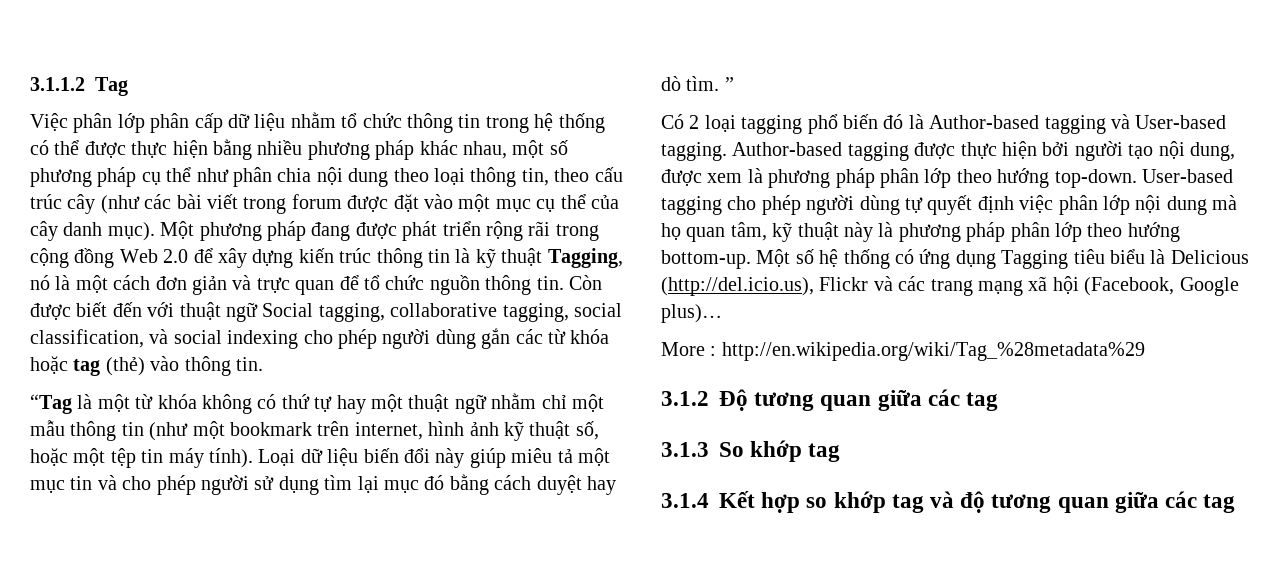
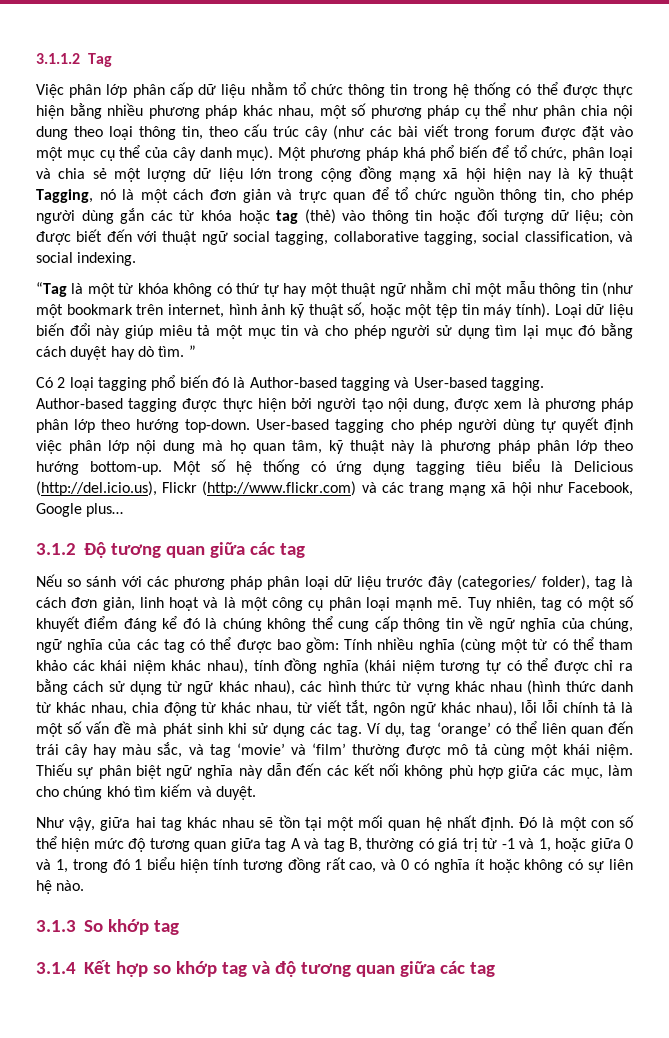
[311,221,599,241] [30,248,450,268] đang được phát triển rộng rãi trong cộng đồng Web 2.0 để xây dựng kiến trúc thông tin -> [402,145,633,161] [36,166,553,182] khá phổ biến để tổ chức, phân loại và chia sẻ một lượng dữ liệu lớn trong cộng đồng mạng xã hội hiện nay
[536,275,602,290] [30,302,622,322] [30,329,299,349] tin. Còn được biết đến với thuật ngữ Social tagging, collaborative tagging, social classification, và social indexing -> [543,189,565,203] tin,
[236,357,263,371] tin. -> [415,208,633,224] [36,229,633,245] [36,252,137,266] tin hoặc đối tượng dữ liệu; còn được biết đến với thuật ngữ social tagging, collaborative tagging, social classification, và social indexing.
[1001,250,1069,269] Tagging -> [416,461,466,475] tagging
(869, 284) none -> [202,481,357,496] (http://www.flickr.com)
[1084,277,1239,296] [661,304,722,323] [661,342,1145,361] (Facebook, Google plus)… // More : http://en.wikipedia.org/wiki/Tag_%28metadata%29 -> [536,482,633,496] [36,503,124,517] như Facebook, Google plus…
(999, 401) none -> [36,574,633,590] [36,595,634,611] [36,616,633,632] [36,637,633,653] [36,658,633,674] [36,679,633,695] [36,700,634,716] [36,721,634,737] [36,742,633,758] [36,763,633,779] [36,784,256,800] [36,815,634,831] [36,836,633,852] [36,857,633,873] [36,880,85,894] // Nếu so sánh với các phương pháp phân loại dữ liệu trước đây (categories/ folder), tag là cách đơn giản, linh hoạt và là một công cụ phân loại mạnh mẽ. Tuy nhiên, tag có một số khuyết điểm đáng kể đó là chúng không thể cung cấp thông tin về ngữ nghĩa của chúng, ngữ nghĩa của các tag có thể được bao gồm: Tính nhiều nghĩa (cùng một từ có thể tham khảo các khái niệm khác nhau), tính đồng nghĩa (khái niệm tương tự có thể được chỉ ra bằng cách sử dụng từ ngữ khác nhau), các hình thức từ vựng khác nhau (hình thức danh từ khác nhau, chia động từ khác nhau, từ viết tắt, ngôn ngữ khác nhau), lỗi lỗi chính tả là một số vấn đề mà phát sinh khi sử dụng các tag. Ví dụ, tag ‘orange’ có thể liên quan đến trái cây hay màu sắc, và tag ‘movie’ và ‘film’ thường được mô tả cùng một khái niệm. Thiếu sự phân biệt ngữ nghĩa này dẫn đến các kết nối không phù hợp giữa các mục, làm cho chúng khó tìm kiếm và duyệt. // Như vậy, giữa hai tag khác nhau sẽ tồn tại một mối quan hệ nhất định. Đó là một con số thể hiện mức độ tương quan giữa tag A và tag B, thường có giá trị từ -1 và 1, hoặc giữa 0 và 1, trong đó 1 biểu hiện tính tương đồng rất cao, và 0 có nghĩa ít hoặc không có sự liên hệ nào.

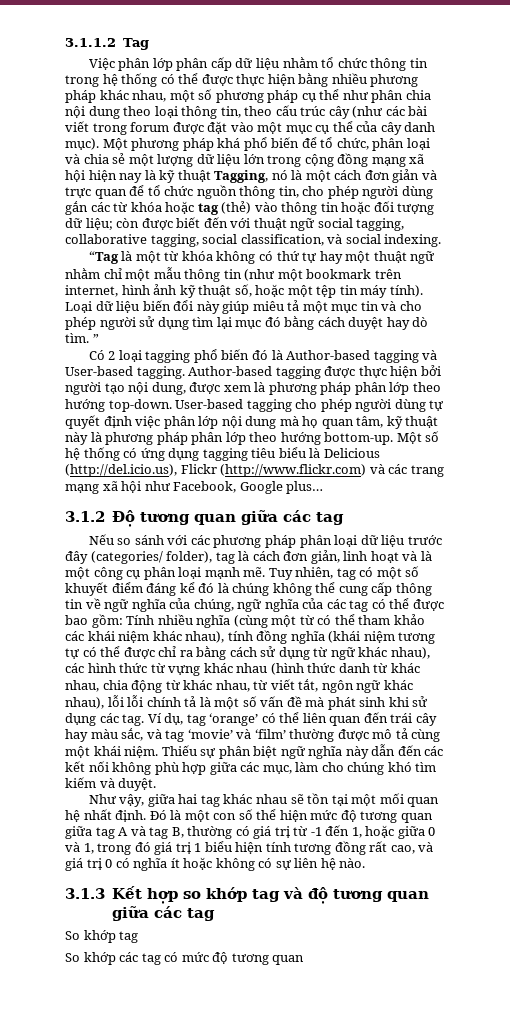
[519,838,535,849] và -> [325,825,350,836] đến
(130, 864) none -> [154,842,191,855] giá trị
(397, 864) none -> [65,858,102,871] giá trị
[84,919,179,935] [36,962,76,974] So khớp tag // 3.1.4 -> (105, 893) none
(495, 969) none -> [65,930,139,943] [65,952,305,965] // So khớp tag // So khớp các tag có mức độ tương quan

